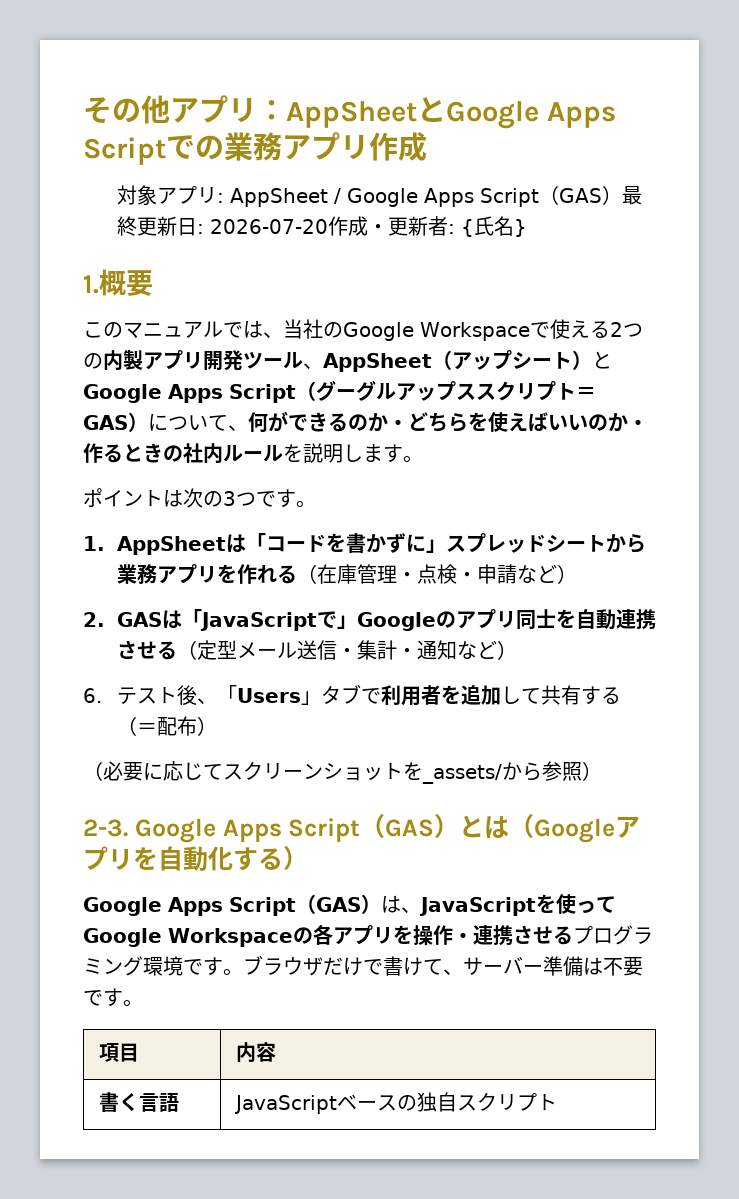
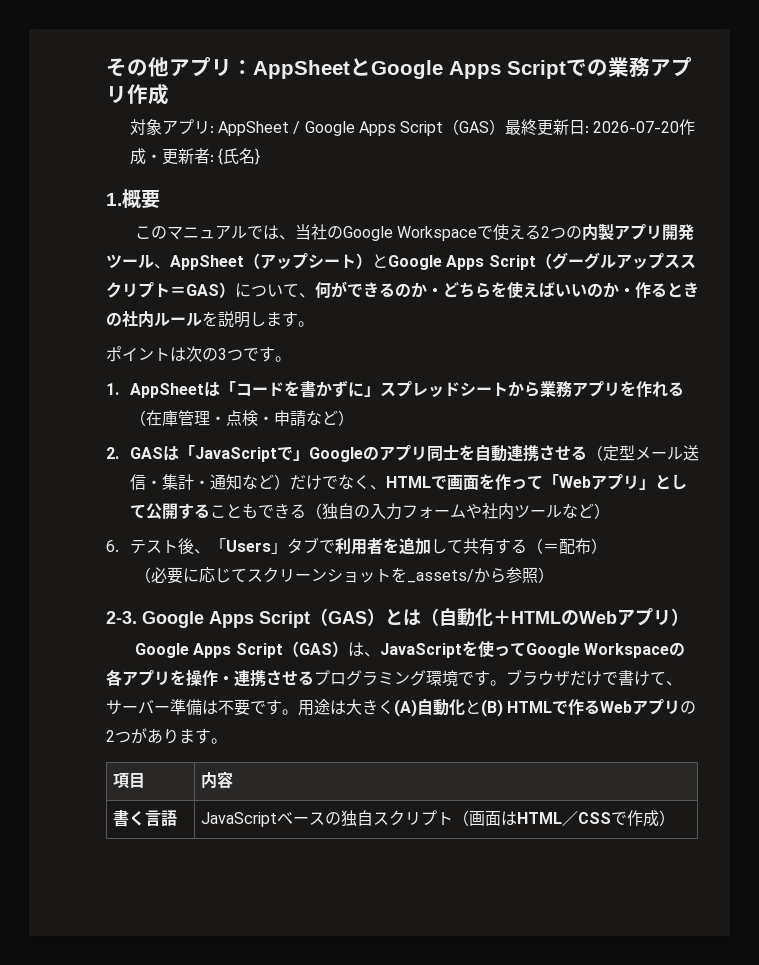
(517, 650) none -> [289,474,687,490] [129,503,610,520] だけでなく、HTMLで画面を作って「Webアプリ」として公開することもできる（独自の入力フォームや社内ツールなど）
[534,816,641,843] [83,846,283,871] Googleアプリを自動化する -> [439,608,671,627] 自動化＋HTMLのWebアプリ
(143, 1003) none -> [298,698,697,717] [106,728,227,744] 用途は大きく(A)自動化と(B) HTMLで作るWebアプリの2つがあります。
(557, 1102) none -> [453,810,676,827] （画面はHTML／CSSで作成）

